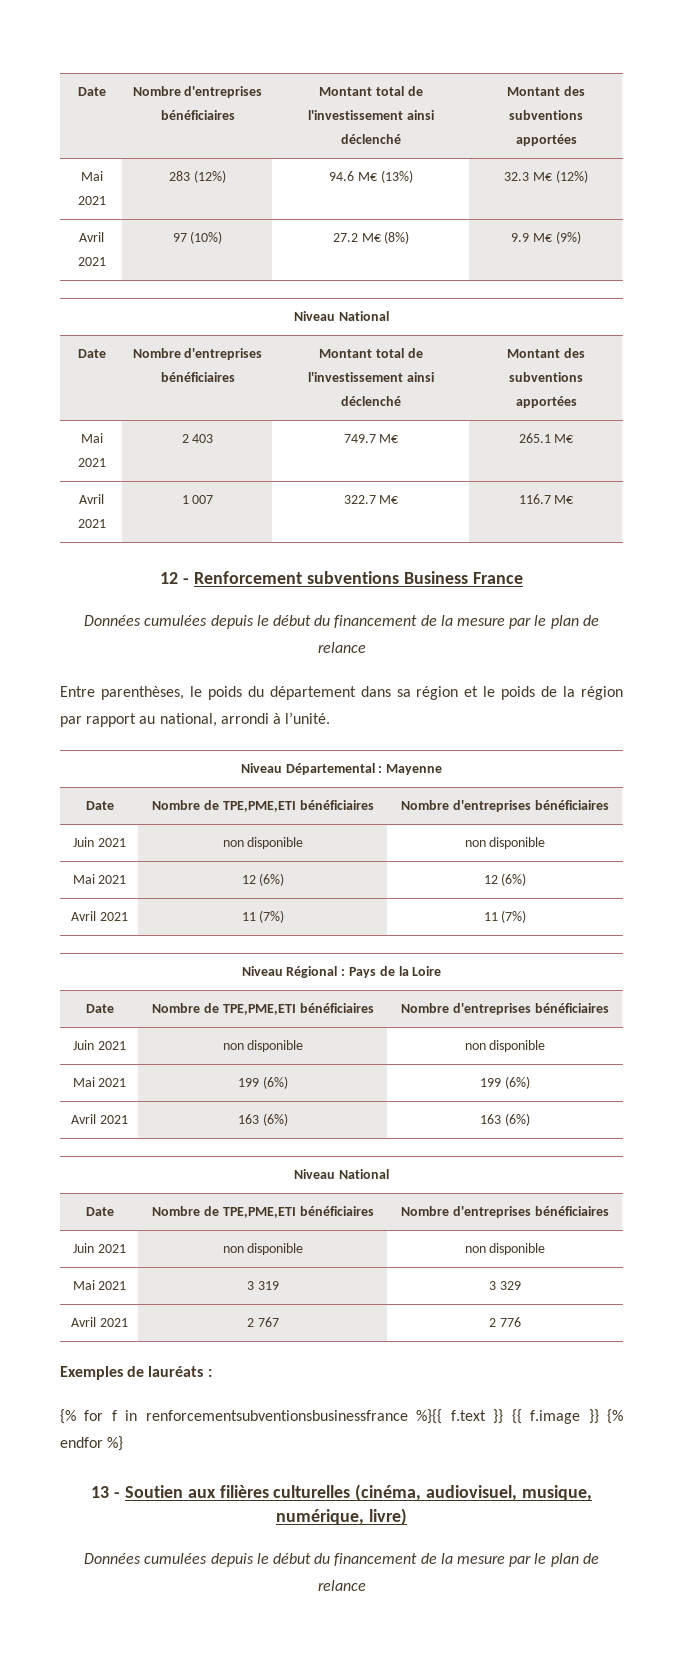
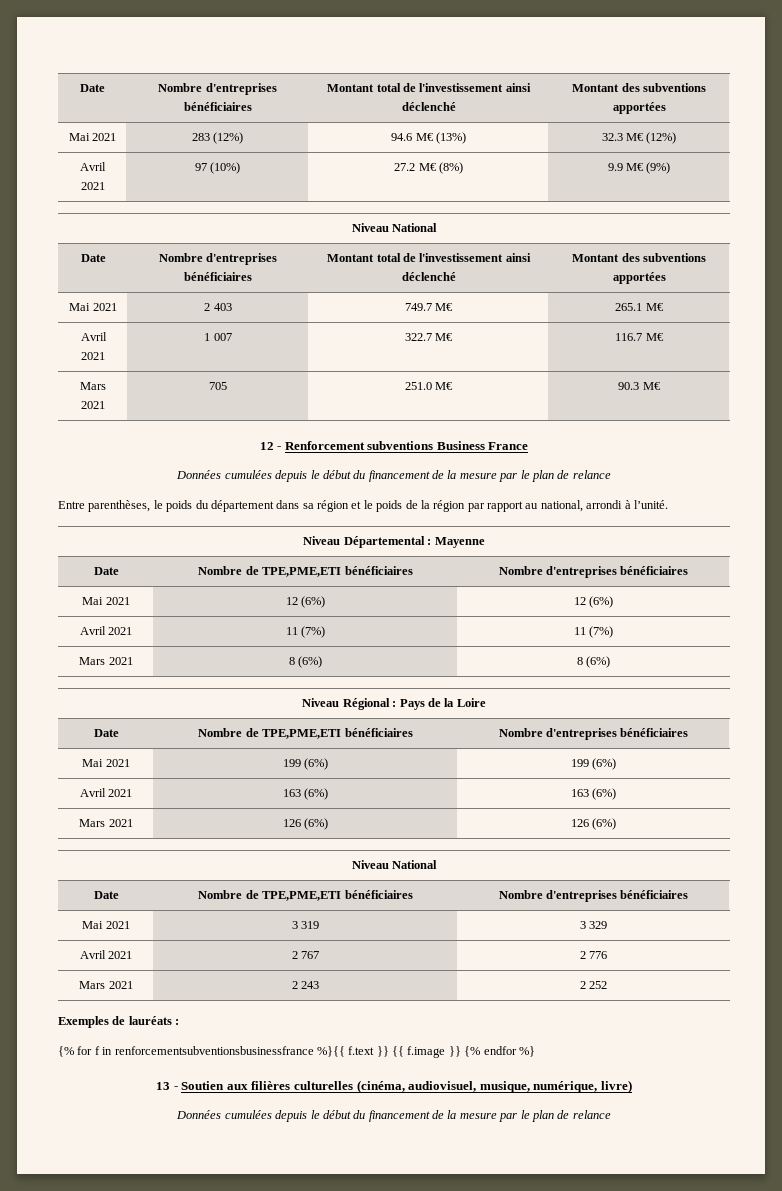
(574, 499) none -> [80,382,106,390] [81,401,105,409] [209,382,227,390] [404,382,454,390] [618,382,661,390] // Mars 2021 | 705 | 251.0 M€ | 90.3 M€
[73,837,126,847] [222,837,304,849] [464,837,546,849] // Juin 2021 | non disponible | non disponible -> (689, 570) none
(527, 916) none -> [79,657,133,665] [288,656,323,668] [576,656,611,668] // Mars 2021 | 8 (6%) | 8 (6%)
[73,1040,126,1050] [222,1040,304,1052] [464,1040,546,1052] // Juin 2021 | non disponible | non disponible -> (689, 732) none
(530, 1119) none -> [79,819,133,827] [282,818,329,830] [570,818,617,830] // Mars 2021 | 126 (6%) | 126 (6%)
[73,1243,126,1253] [222,1243,304,1255] [464,1243,546,1255] // Juin 2021 | non disponible | non disponible -> (689, 894) none
(521, 1322) none -> [79,981,133,989] [291,981,320,989] [579,981,608,989] // Mars 2021 | 2 243 | 2 252

